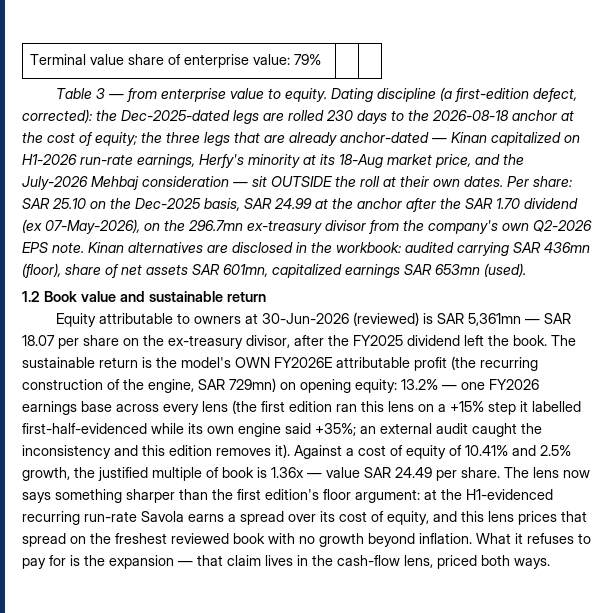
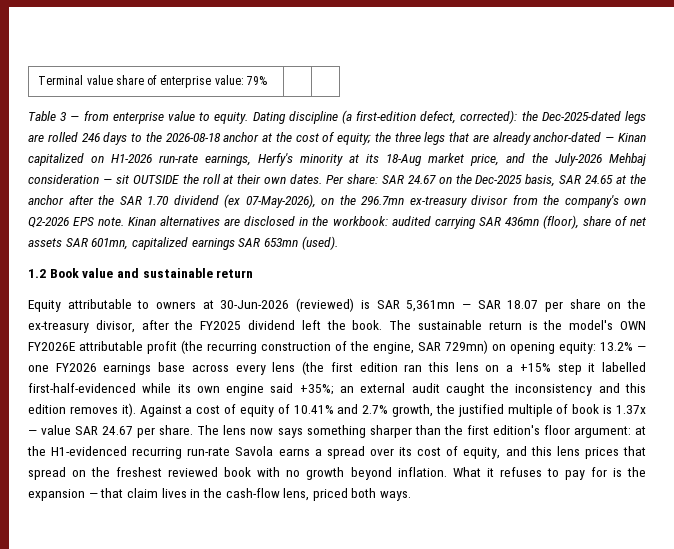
[326,110,354,121] 230 -> [81,133,100,142] 246
[52,198,87,209] 25.10 -> [407,175,436,184] 24.67
[274,198,312,209] 24.99 -> [585,175,614,184] 24.65
[540,445,571,456] 2.5% -> [362,405,389,414] 2.7%
[271,467,304,478] 1.36x -> [616,405,647,414] 1.37x
[395,467,432,478] 24.49 -> [102,426,134,435] 24.67

